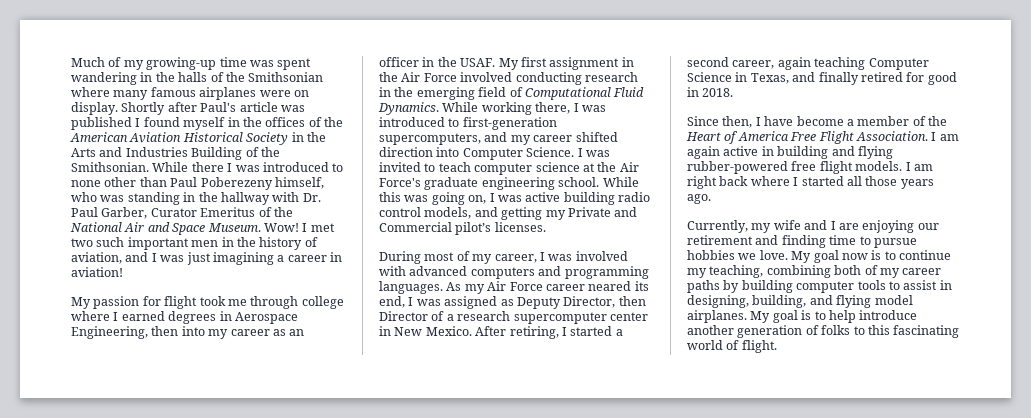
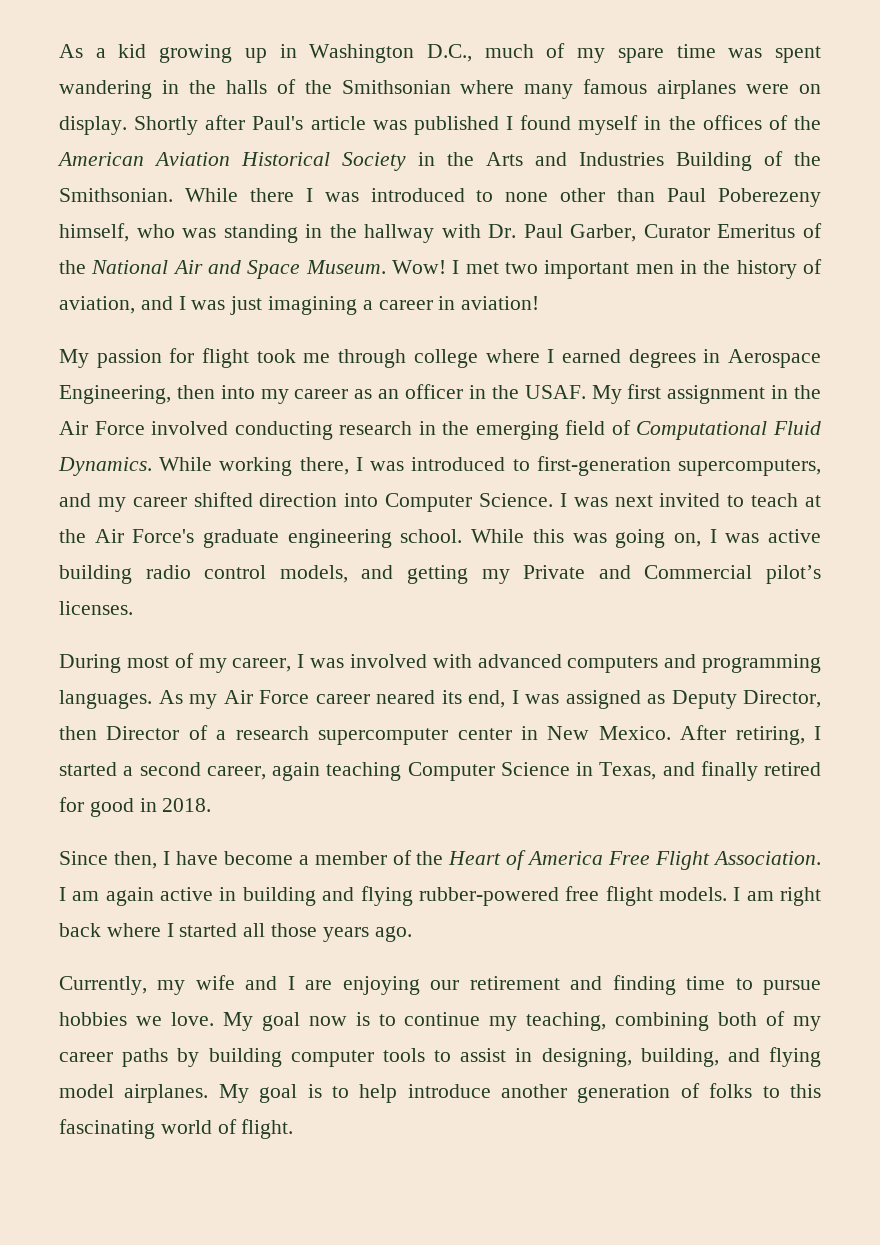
[71,57,217,70] Much of my growing-up -> [59,43,664,63] As a kid growing up in Washington D.C., much of my spare
[96,237,125,247] such -> (538, 268) none
(610, 153) none -> [614,495,653,507] next
[474,162,580,175] computer science -> (799, 500) none

